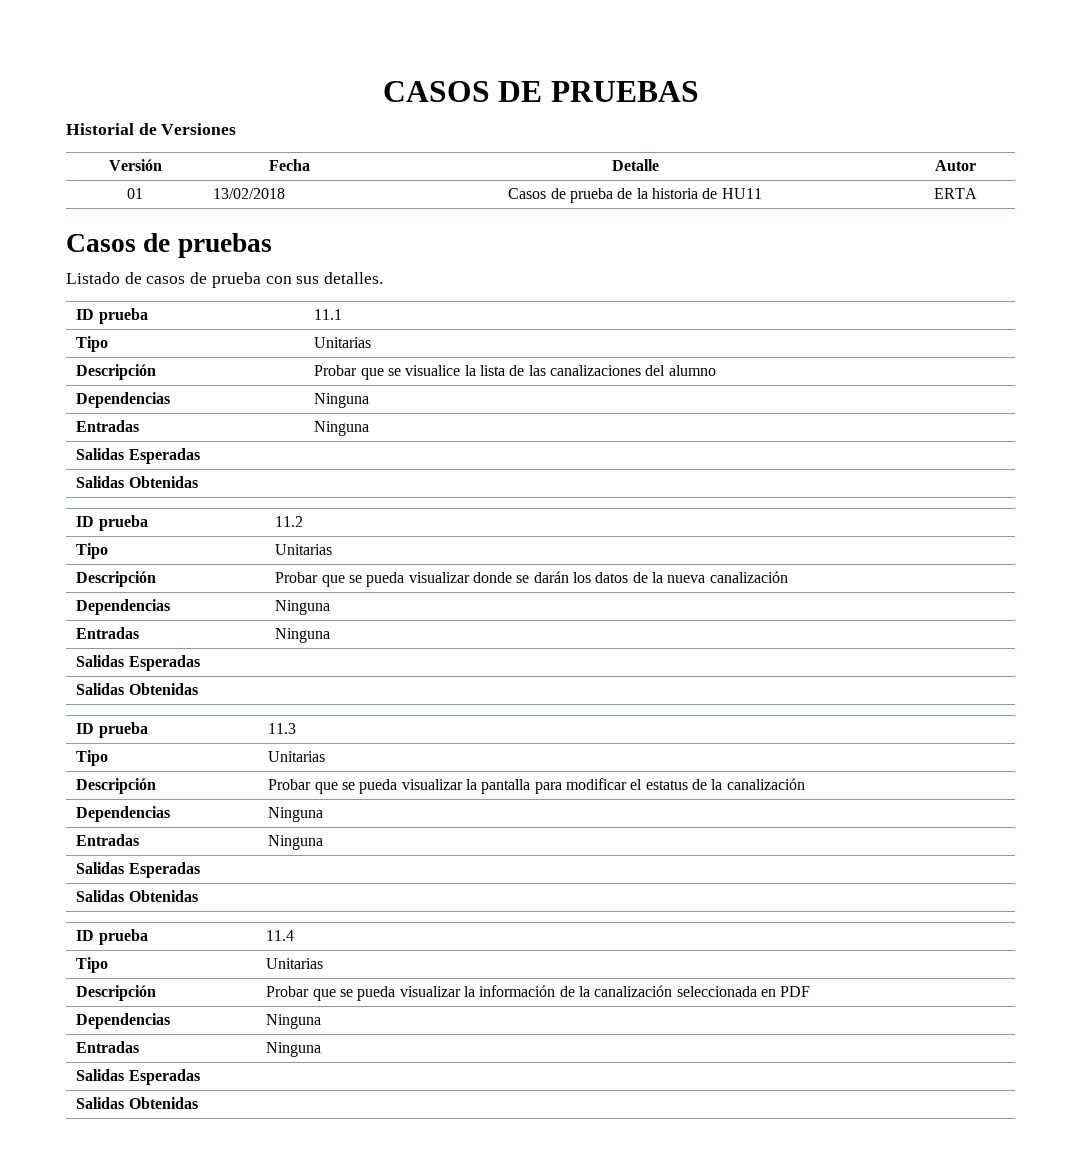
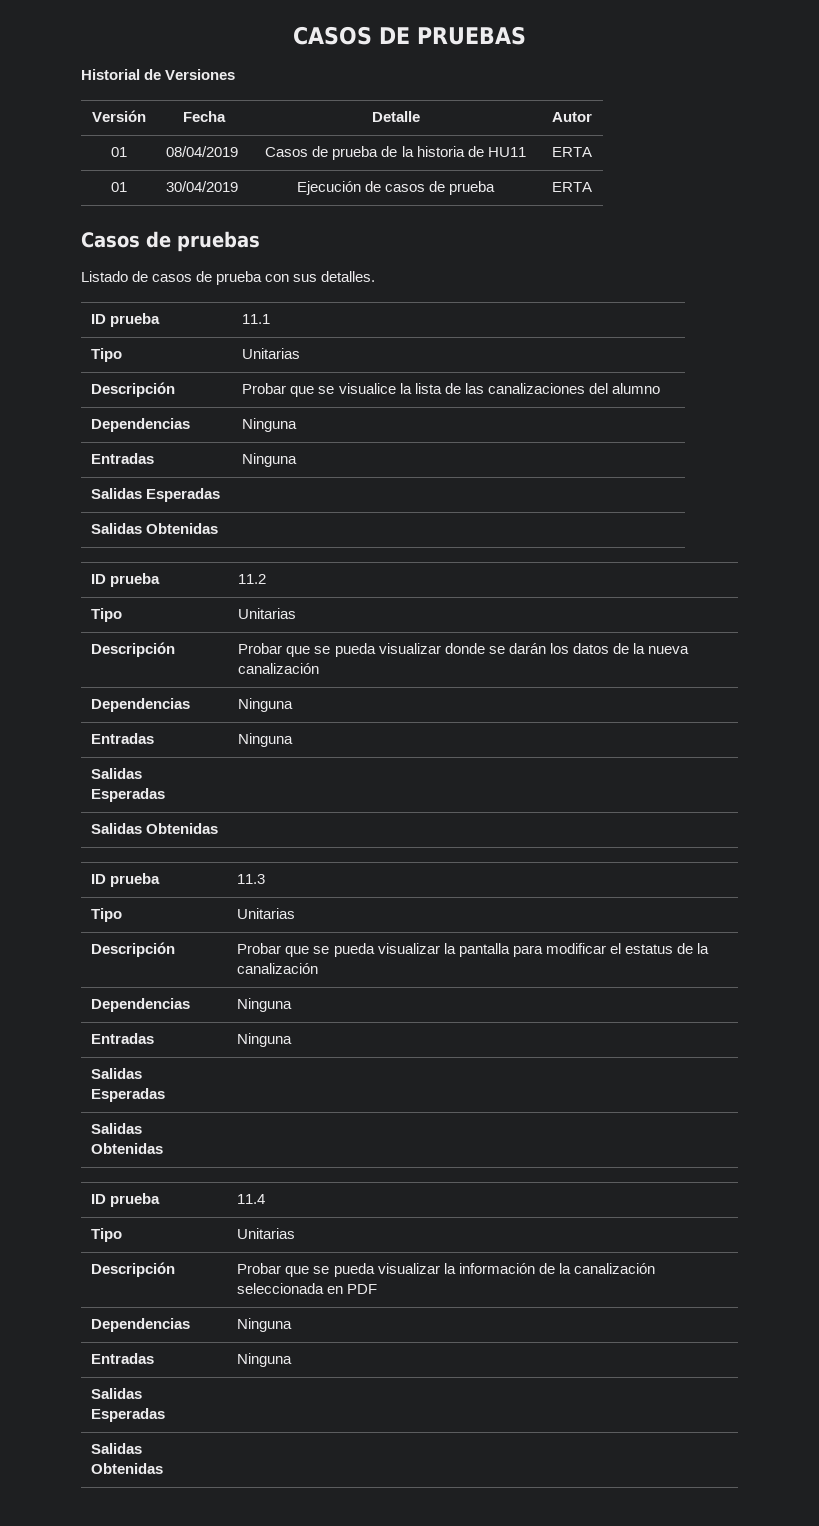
[213,188,286,199] 13/02/2018 -> [166,146,239,157] 08/04/2019
(977, 193) none -> [111,182,127,192] [166,181,239,192] [296,181,496,195] [551,182,592,192] // 01 | 30/04/2019 | Ejecución de casos de prueba | ERTA

